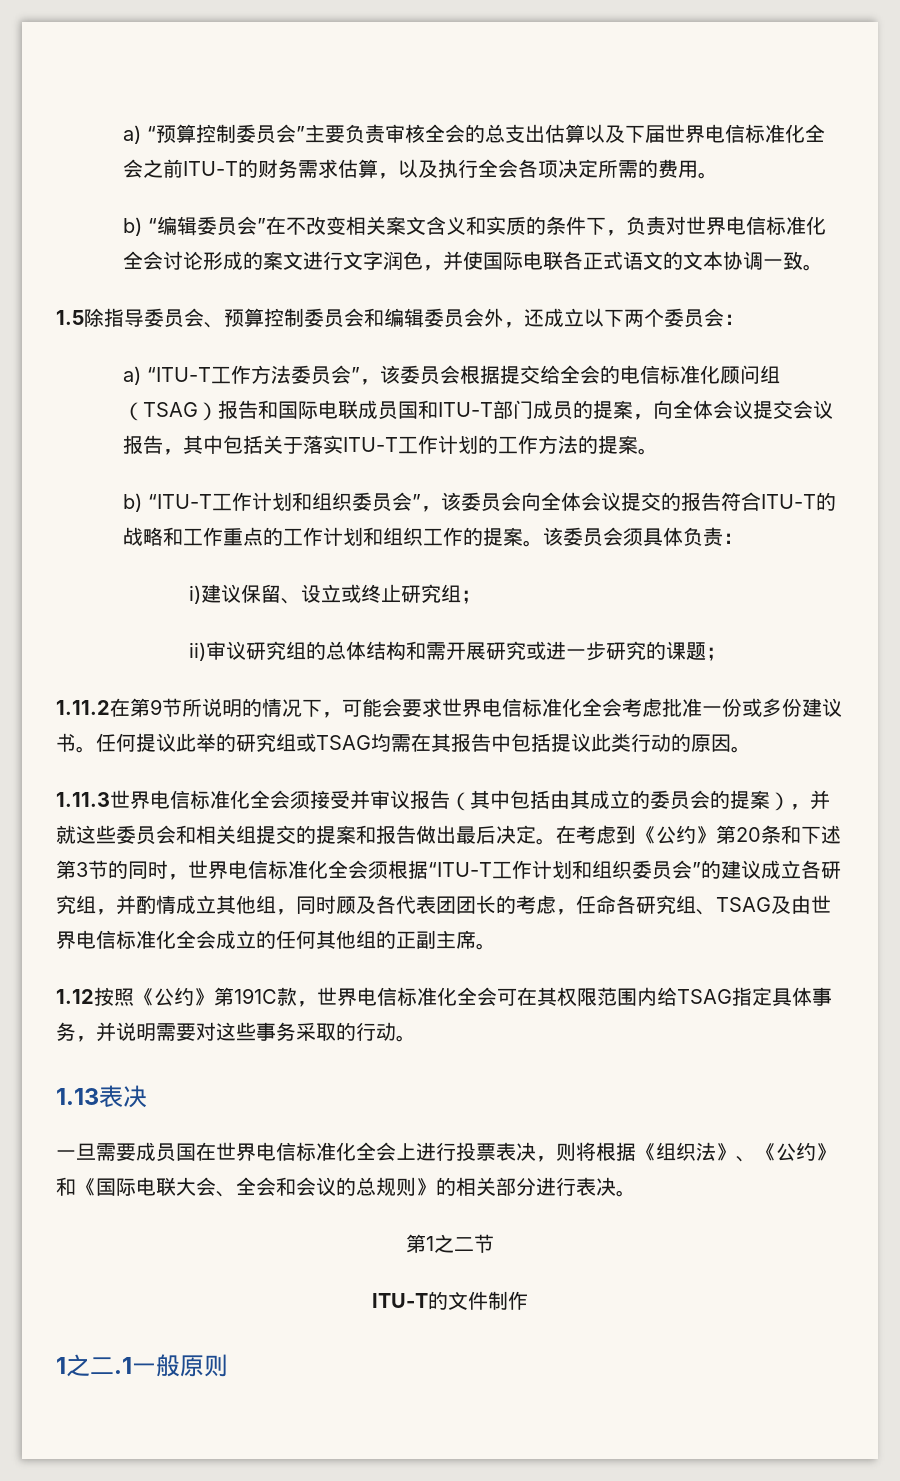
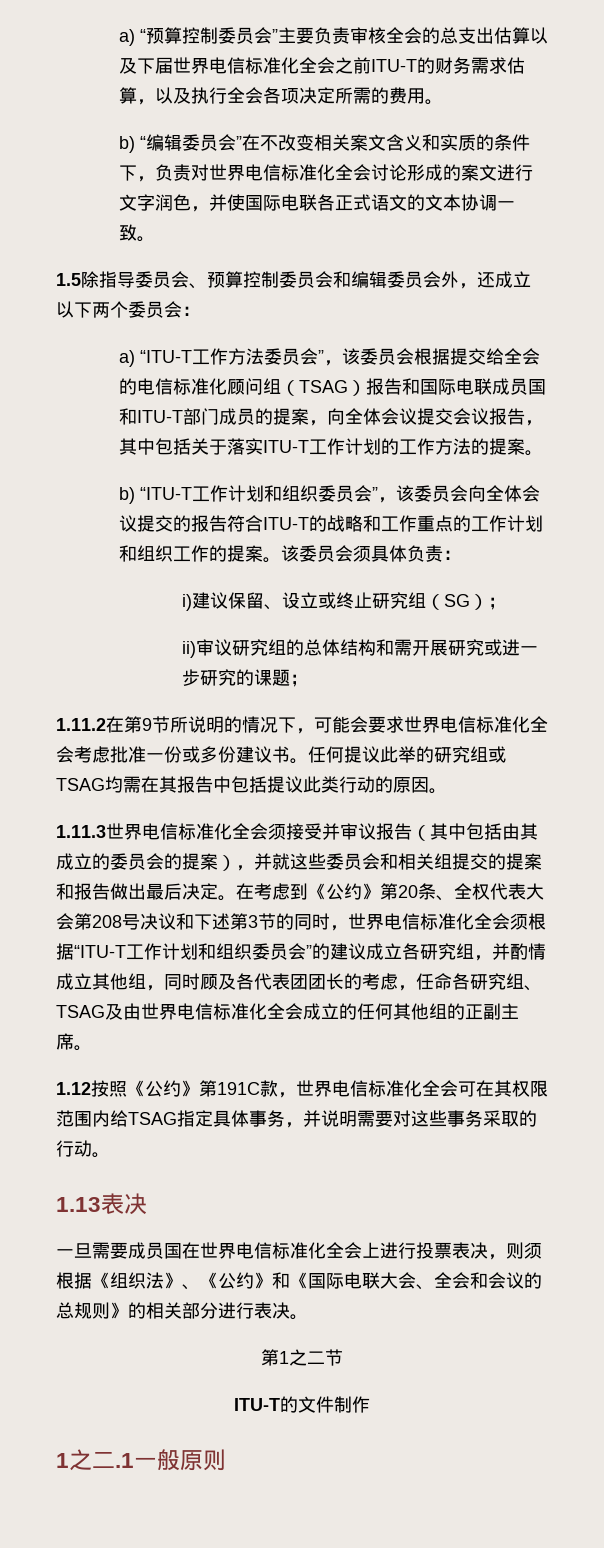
(462, 593) none -> [425,594,488,610] （SG）
(781, 834) none -> [436,883,544,901] [56,913,176,930] 、全权代表大会第208号决议
[576,1142,596,1161] 将 -> [524,1242,542,1259] 须

